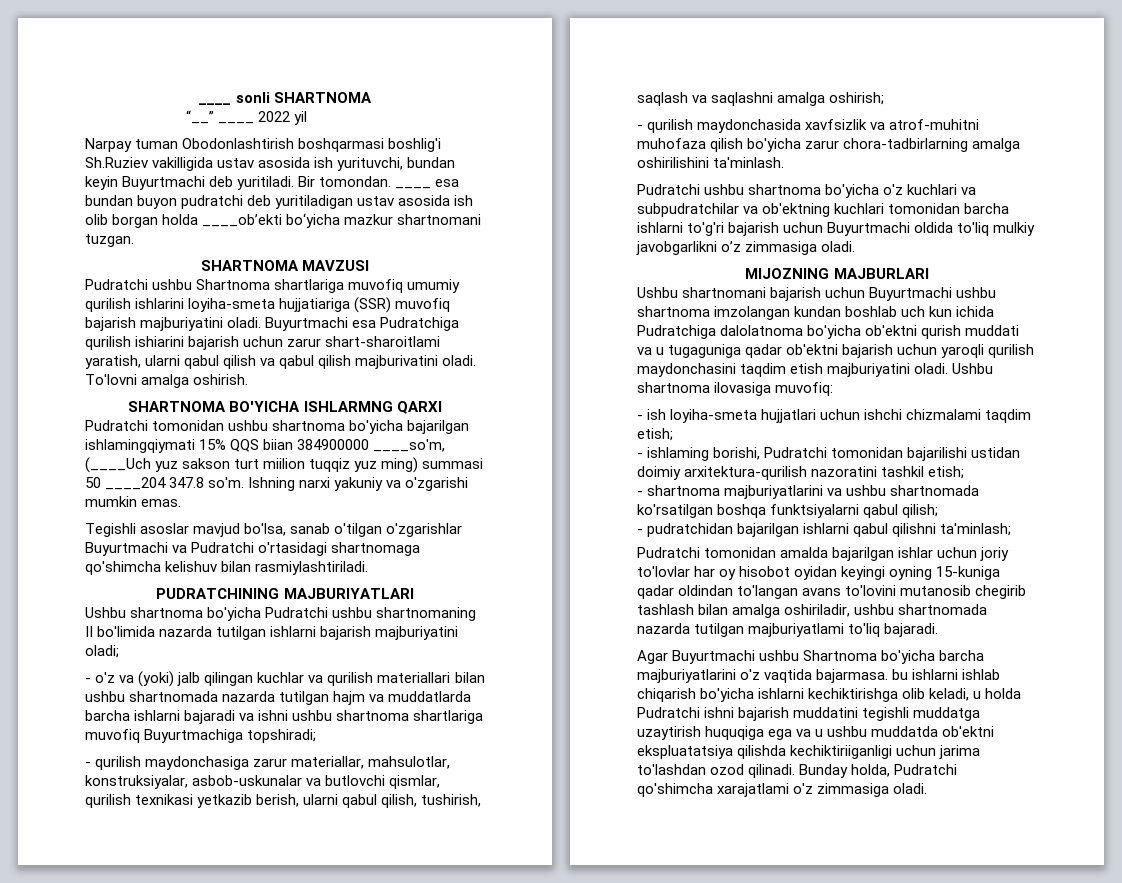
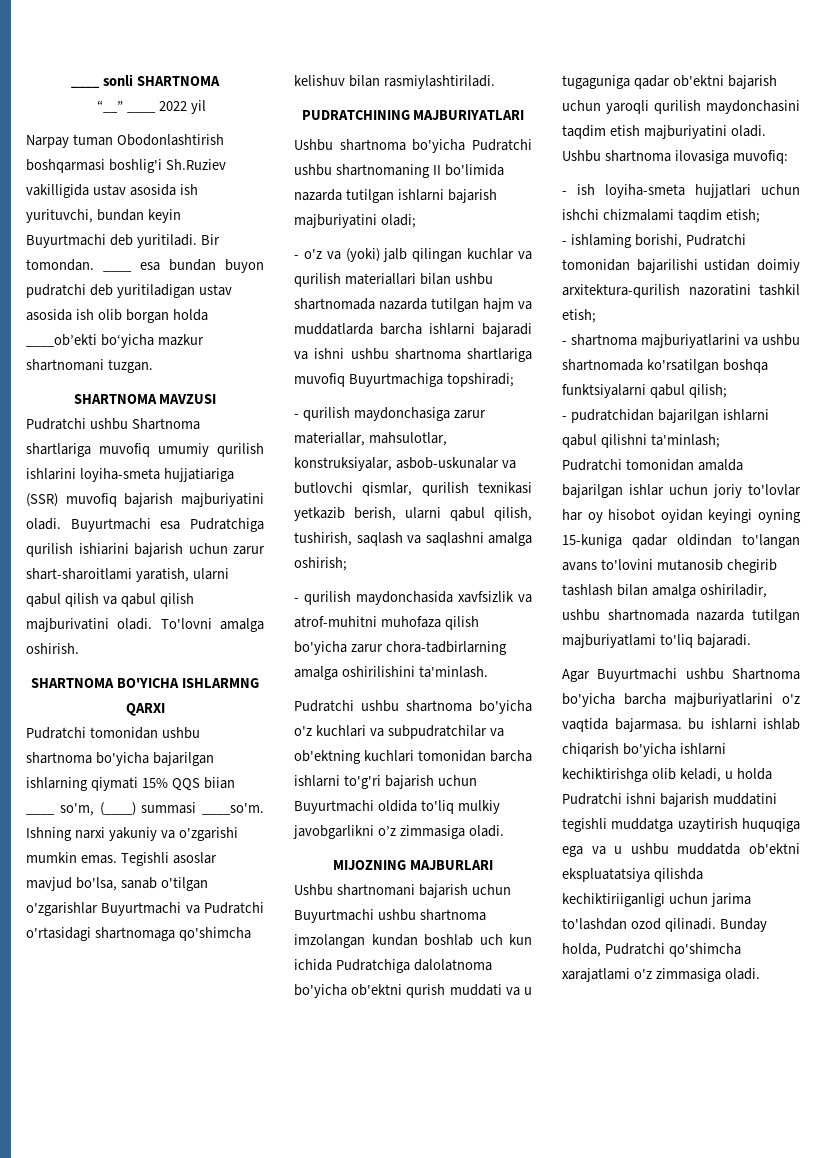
[85,439,195,453] ishlamingqiymati -> [26,777,138,791] ishlarning qiymati
[297,439,446,452] [85,457,484,473] [85,477,245,490] 384900000 ____so'm, (____Uch yuz sakson turt miilion tuqqiz yuz ming) summasi 50 ____204 347.8 so'm. -> [26,802,264,816] ____ so'm, (____) summasi ____so'm.
(182, 503) // -> (117, 859) none

